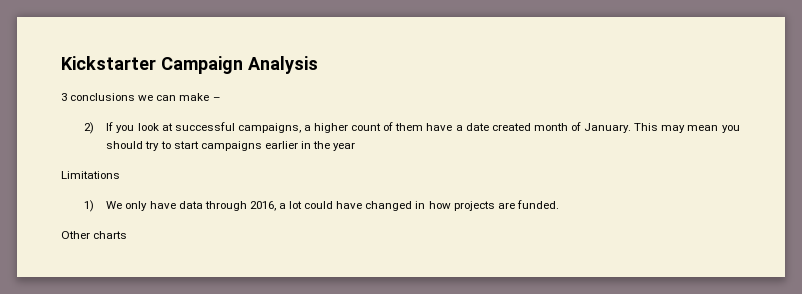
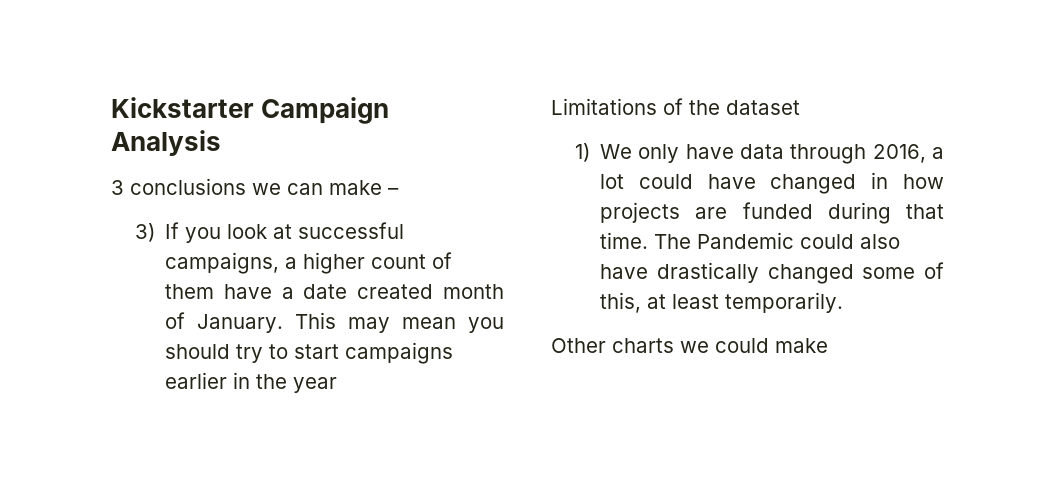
[83,122,94,134] 2) -> [134,223,155,242] 3)
(120, 175) none -> [663,98,800,115] of the dataset
[516,200,559,209] funded. -> [742,202,944,224] [600,232,901,249] [600,262,944,284] [600,292,844,313] funded during that time. The Pandemic could also have drastically changed some of this, at least temporarily.
(128, 235) none -> [680,338,828,353] we could make

